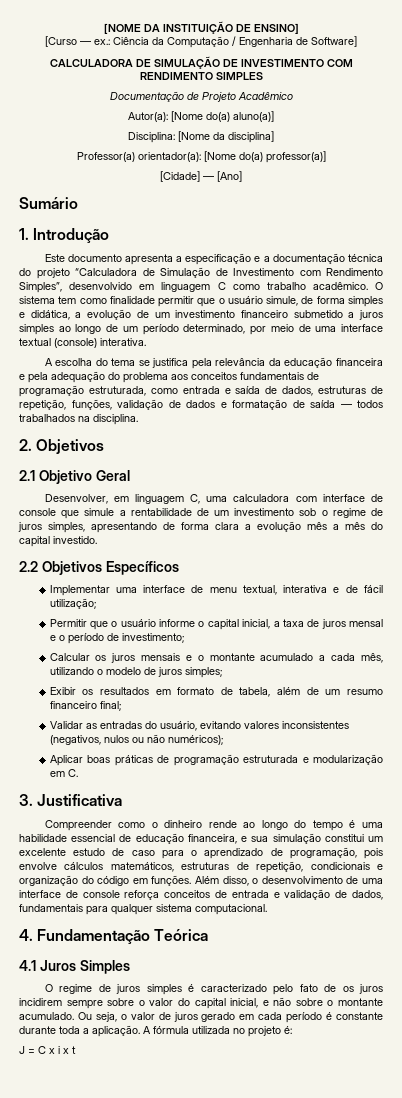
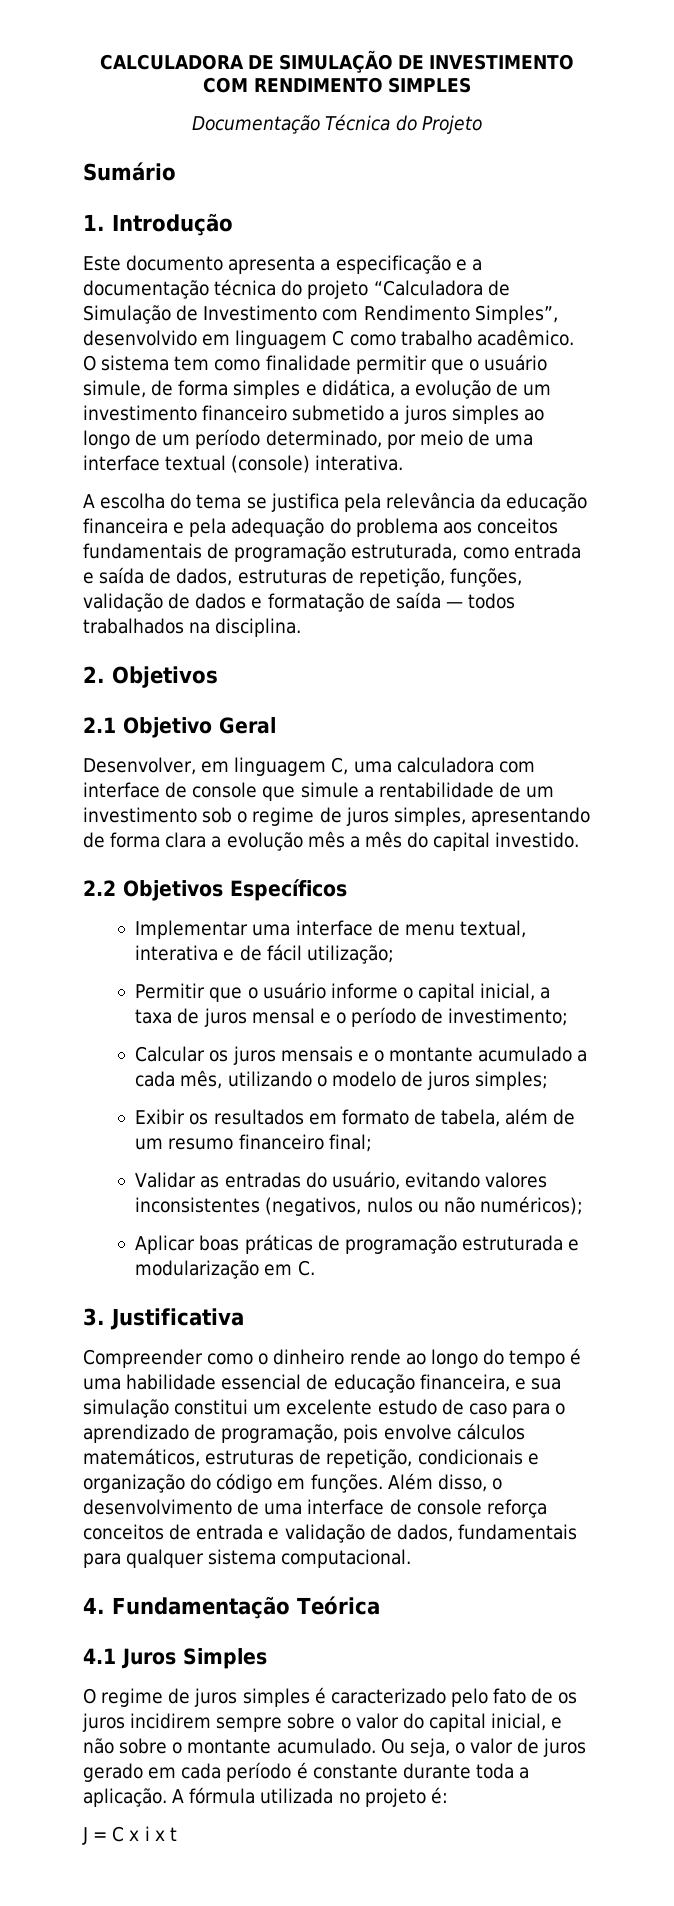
[103,21,299,34] [45,36,357,48] [NOME DA INSTITUIÇÃO DE ENSINO] // [Curso — ex.: Ciência da Computação / Engenharia de Software] // -> (99, 62) none
[186,92,199,100] de -> [325,114,417,131] Técnica do
[237,92,293,100] [128,111,274,122] [128,131,274,143] [76,151,326,163] [160,171,242,182] Acadêmico // Autor(a): [Nome do(a) aluno(a)] // Disciplina: [Nome da disciplina] // Professor(a) orientador(a): [Nome do(a) professor(a)] // [Cidade] — [Ano] -> (482, 124) none

